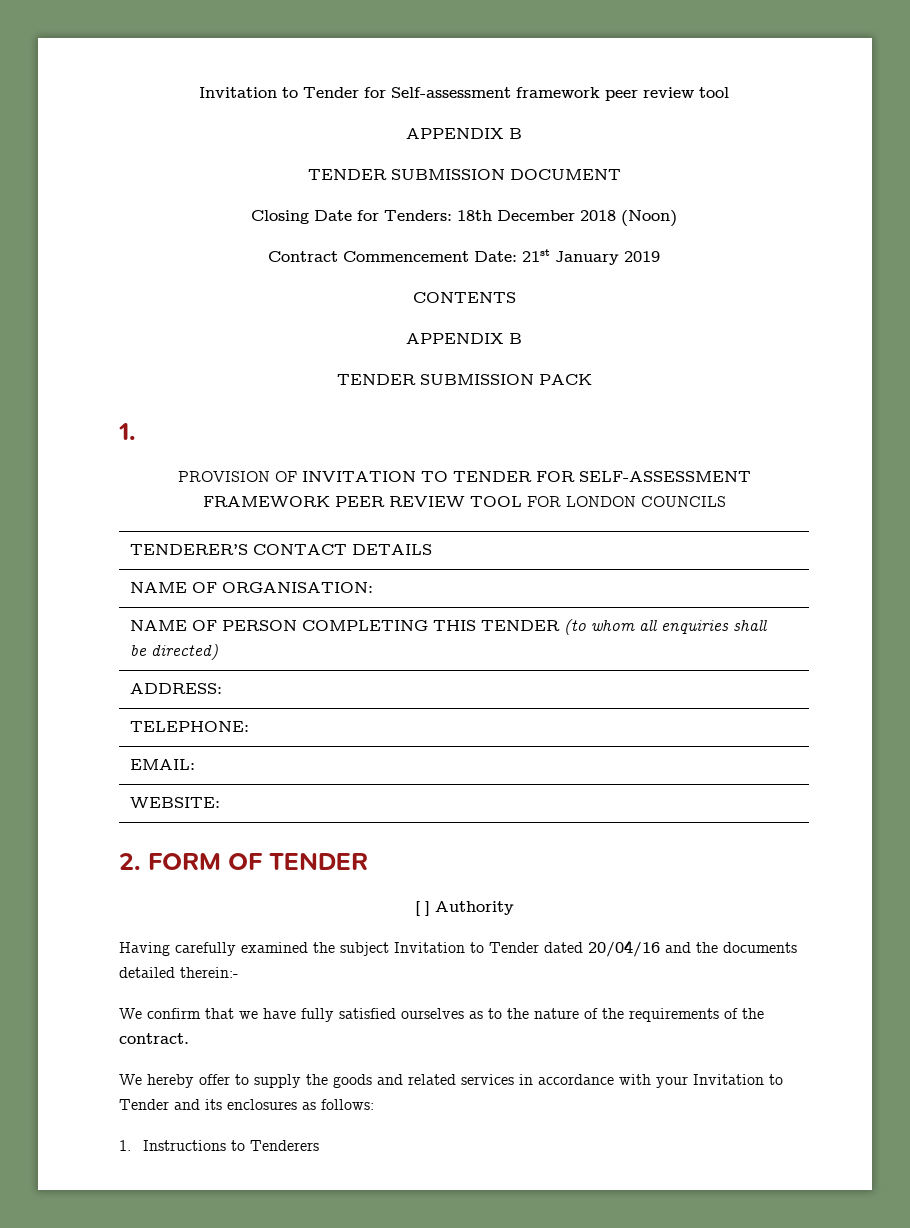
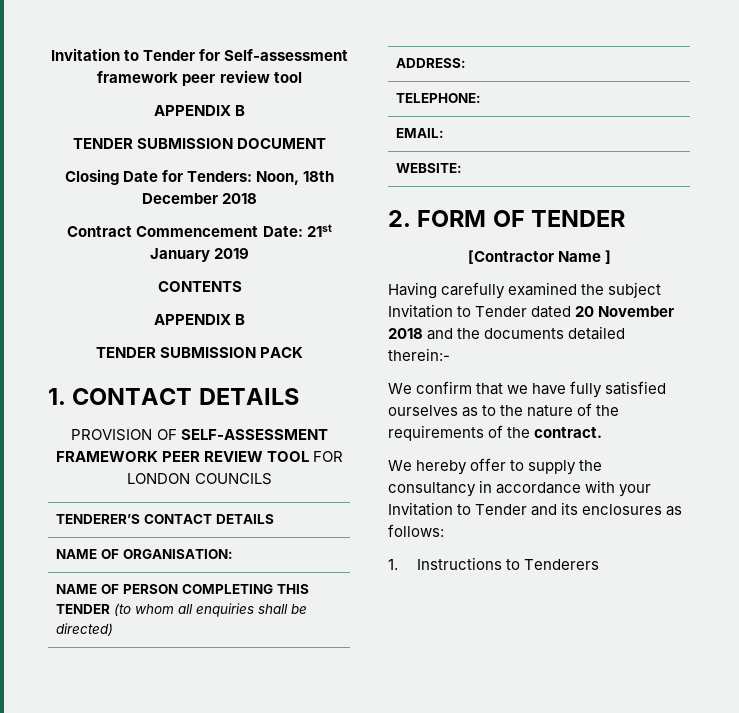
(452, 215) none -> [256,171,300,185] Noon,
[621,210,677,227] (Noon) -> (258, 198) none
(136, 431) none -> [72,388,299,405] CONTACT DETAILS
[301,471,575,482] INVITATION TO TENDER FOR -> (177, 434) none
[414,901,420,916] [ -> [467,250,601,264] [Contractor Name
[434,901,514,915] Authority -> (612, 257) none
[588,940,660,957] 20/04/16 -> [575,306,675,317] [388,328,423,339] 20 November 2018
[333,1074,514,1088] goods and related services -> [388,482,476,497] consultancy

